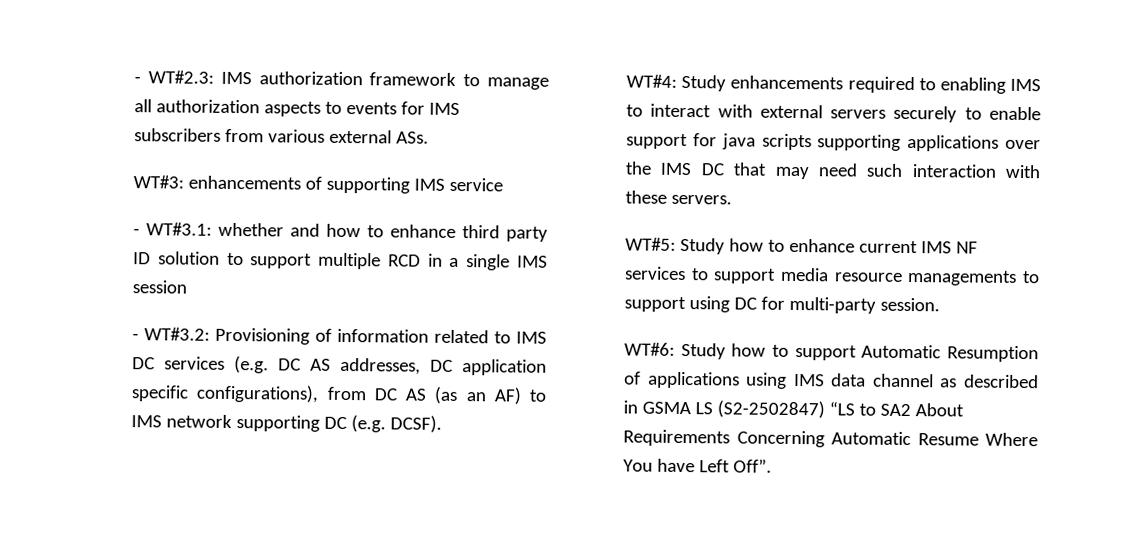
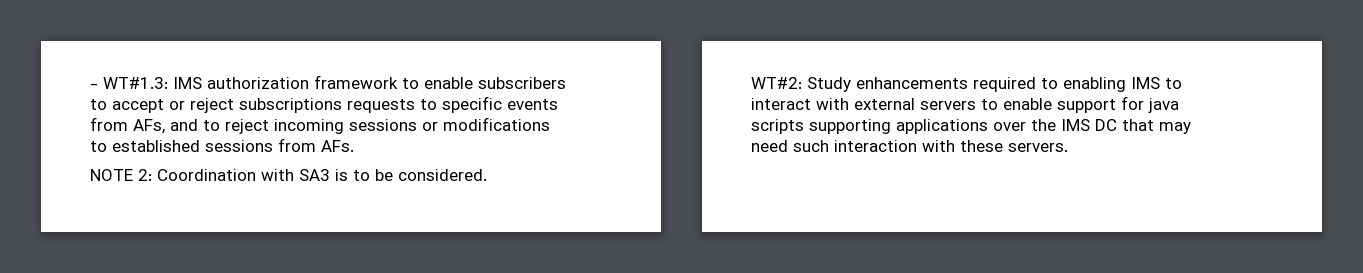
[134,70,214,84] - WT#2.3: -> [90,77,169,89] - WT#1.3:
[486,77,549,90] [134,99,461,117] [134,128,430,144] [133,175,504,194] [133,222,548,242] [133,251,548,271] [132,280,188,294] [132,327,547,345] [132,356,547,376] [131,384,547,405] [131,414,443,433] [626,74,678,88] manage all authorization aspects to events for IMS subscribers from various external ASs. // WT#3: enhancements of supporting IMS service // - WT#3.1: whether and how to enhance third party ID solution to support multiple RCD in a single IMS session // - WT#3.2: Provisioning of information related to IMS DC services (e.g. DC AS addresses, DC application specific configurations), from DC AS (as an AF) to IMS network supporting DC (e.g. DCSF). // WT#4: -> [424,77,567,89] [90,96,559,113] [90,117,551,134] [90,138,355,152] [90,169,488,181] [751,77,803,89] enable subscribers to accept or reject subscriptions requests to specific events from AFs, and to reject incoming sessions or modifications to established sessions from AFs. // NOTE 2: Coordination with SA3 is to be considered. // WT#2:
[893,105,958,123] securely -> (977, 105) none
[625,237,979,255] [624,266,1040,286] [624,296,941,314] [624,342,1039,363] [624,371,1039,389] [623,400,965,419] [623,429,1038,448] [623,458,773,473] // WT#5: Study how to enhance current IMS NF services to support media resource managements to support using DC for multi-party session. // WT#6: Study how to support Automatic Resumption of applications using IMS data channel as described in GSMA LS (S2-2502847) “LS to SA2 About Requirements Concerning Automatic Resume Where You have Left Off”. -> (1069, 147) none

